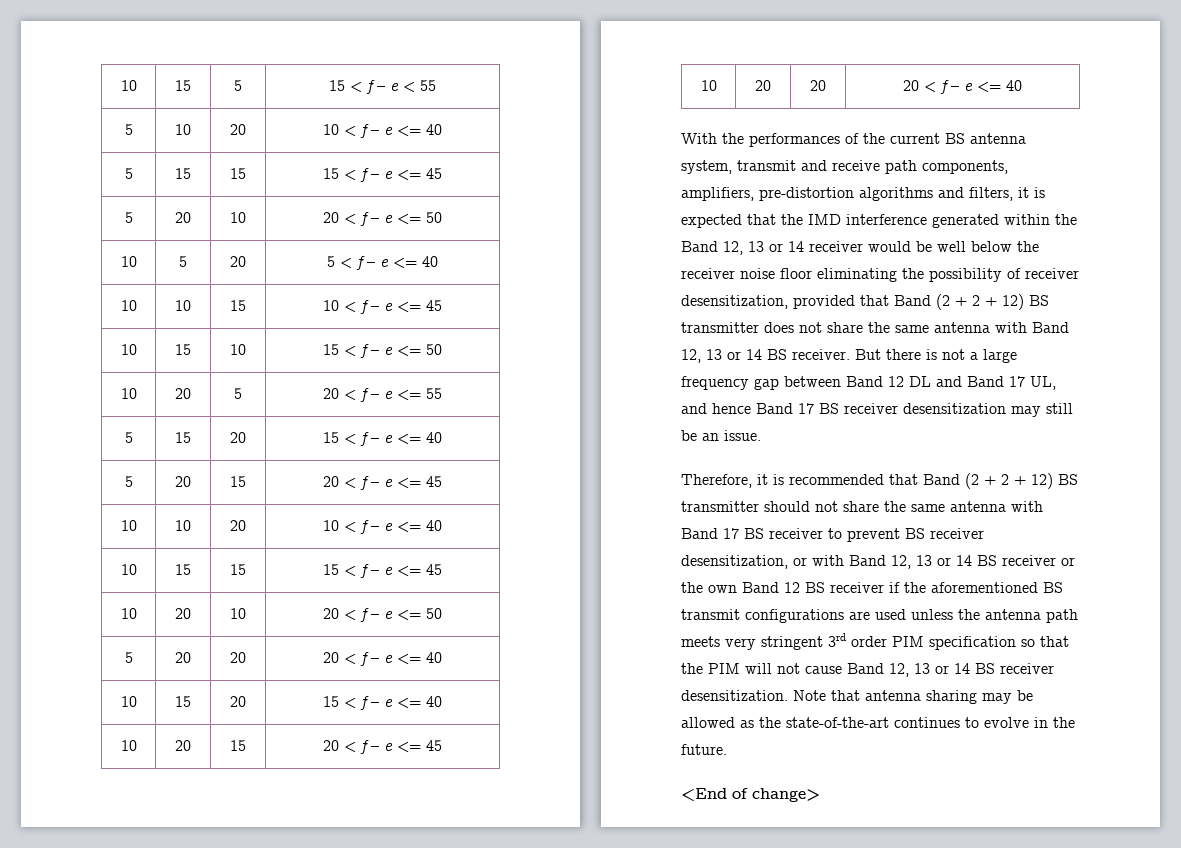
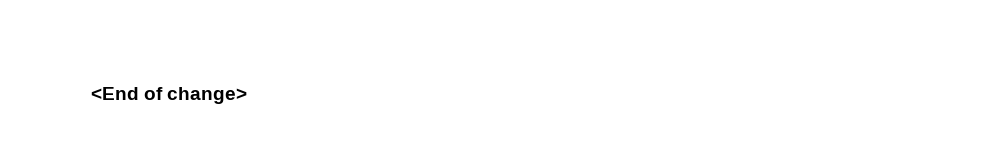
[120,80,137,91] [175,80,191,91] [234,80,242,91] [329,80,436,94] [124,124,133,135] [175,124,191,135] [230,124,246,135] [323,124,442,138] [124,168,133,179] [175,168,191,179] [230,168,246,179] [323,168,442,182] [124,212,133,223] [175,212,191,223] [230,212,246,223] [323,212,442,226] [120,256,137,267] [179,256,187,267] [230,256,246,267] [327,256,438,270] [120,300,137,311] [175,300,191,311] [230,300,246,311] [323,300,442,314] [120,344,137,355] [175,344,191,355] [230,344,246,355] [323,344,442,358] [120,388,137,399] [175,388,191,399] [234,388,242,399] [323,388,442,402] [124,432,133,443] [175,432,191,443] [230,432,246,443] [323,432,442,446] [124,476,133,487] [175,476,191,487] [230,476,246,487] [323,476,442,490] [120,520,137,531] [175,520,191,531] [230,520,246,531] [323,520,442,534] [120,564,137,575] [175,564,191,575] [230,564,246,575] [323,564,442,578] [120,608,137,619] [175,608,191,619] [230,608,246,619] [323,608,442,622] [124,652,133,663] [175,652,191,663] [230,652,246,663] [323,652,442,666] [120,696,137,707] [175,696,191,707] [230,696,246,707] [323,696,442,710] [120,740,137,751] [175,740,191,751] [230,740,246,751] [323,740,442,754] [700,80,717,91] [755,80,771,91] [810,80,826,91] [903,80,1022,94] [681,133,1026,147] [681,160,1008,174] [681,187,1045,201] [681,214,1077,228] [681,241,1039,255] [681,268,1079,282] [681,294,1049,310] [681,322,1069,333] [681,349,1017,363] [681,376,1056,390] [681,403,1073,417] [681,430,761,441] [681,473,1078,489] [681,501,1043,512] [681,528,984,542] [681,555,1075,569] [681,582,1063,593] [681,609,1078,623] [681,633,1069,650] [681,663,1054,677] [681,690,1033,704] [681,717,1075,728] [681,744,727,755] 10 | 15 | 5 | 15 < f – e < 55 // 5 | 10 | 20 | 10 < f – e <= 40 // 5 | 15 | 15 | 15 < f – e <= 45 // 5 | 20 | 10 | 20 < f – e <= 50 // 10 | 5 | 20 | 5 < f – e <= 40 // 10 | 10 | 15 | 10 < f – e <= 45 // 10 | 15 | 10 | 15 < f – e <= 50 // 10 | 20 | 5 | 20 < f – e <= 55 // 5 | 15 | 20 | 15 < f – e <= 40 // 5 | 20 | 15 | 20 < f – e <= 45 // 10 | 10 | 20 | 10 < f – e <= 40 // 10 | 15 | 15 | 15 < f – e <= 45 // 10 | 20 | 10 | 20 < f – e <= 50 // 5 | 20 | 20 | 20 < f – e <= 40 // 10 | 15 | 20 | 15 < f – e <= 40 // 10 | 20 | 15 | 20 < f – e <= 45 // 10 | 20 | 20 | 20 < f – e <= 40 // With the performances of the current BS antenna system, transmit and receive path components, amplifiers, pre-distortion algorithms and filters, it is expected that the IMD interference generated within the Band 12, 13 or 14 receiver would be well below the receiver noise floor eliminating the possibility of receiver desensitization, provided that Band (2 + 2 + 12) BS transmitter does not share the same antenna with Band 12, 13 or 14 BS receiver. But there is not a large frequency gap between Band 12 DL and Band 17 UL, and hence Band 17 BS receiver desensitization may still be an issue. // Therefore, it is recommended that Band (2 + 2 + 12) BS transmitter should not share the same antenna with Band 17 BS receiver to prevent BS receiver desensitization, or with Band 12, 13 or 14 BS receiver or the own Band 12 BS receiver if the aforementioned BS transmit configurations are used unless the antenna path meets very stringent 3rd order PIM specification so that the PIM will not cause Band 12, 13 or 14 BS receiver desensitization. Note that antenna sharing may be allowed as the state-of-the-art continues to evolve in the future. // -> (91, 93) none

